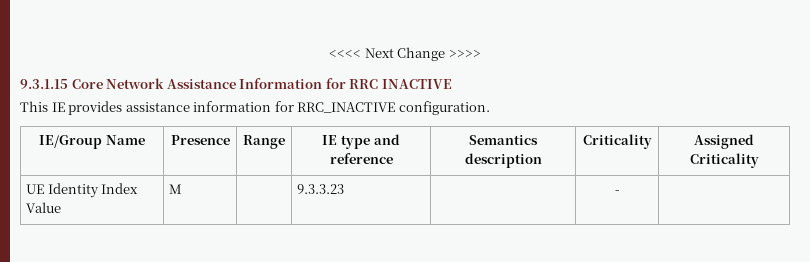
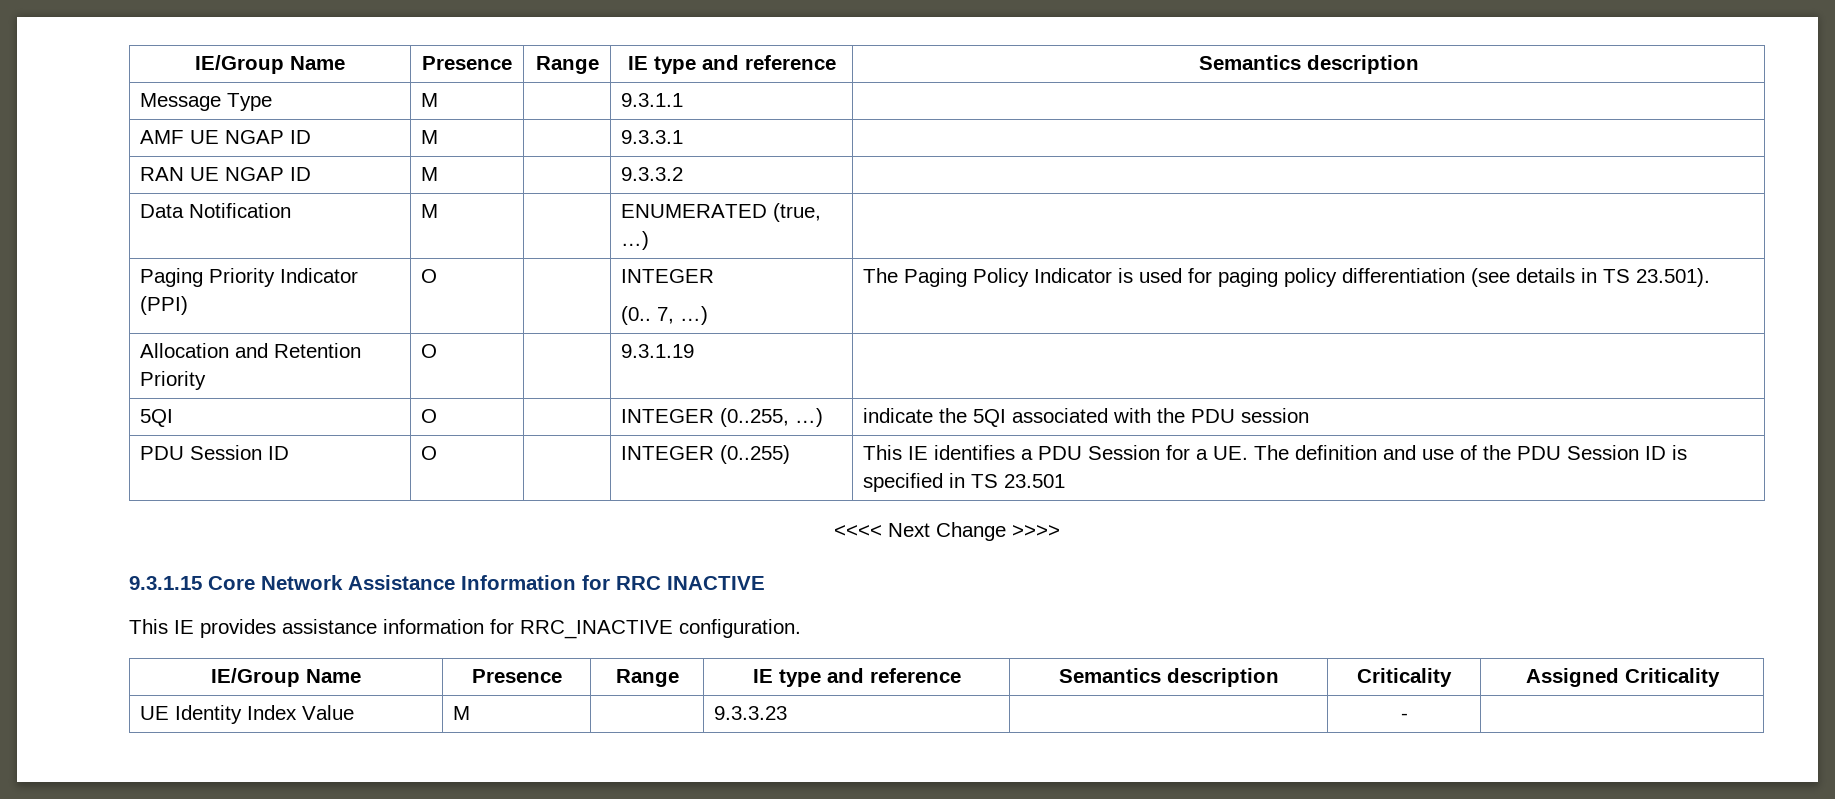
(329, 54) none -> [195,55,345,74] [422,56,512,70] [535,56,599,74] [627,55,836,74] [1198,55,1419,74] [140,93,273,111] [421,93,439,107] [621,93,684,107] [140,130,312,144] [421,130,439,144] [621,130,684,144] [140,167,312,181] [421,167,439,181] [621,167,684,181] [140,203,292,218] [421,204,439,218] [621,203,822,222] [621,231,650,250] [140,268,359,287] [140,296,189,315] [421,269,438,283] [621,269,715,283] [621,306,709,325] [863,268,1711,287] [140,343,362,358] [140,371,207,390] [421,344,438,358] [621,344,695,358] [140,409,174,427] [421,409,438,423] [621,408,824,427] [863,408,1310,427] [140,445,290,460] [421,446,438,460] [621,445,791,464] [863,445,1688,460] [863,473,1066,492] IE/Group Name | Presence | Range | IE type and reference | Semantics description // Message Type | M | | 9.3.1.1 | // AMF UE NGAP ID | M | | 9.3.3.1 | // RAN UE NGAP ID | M | | 9.3.3.2 | // Data Notification | M | | ENUMERATED (true, …) | // Paging Priority Indicator (PPI) | O | | INTEGER // (0.. 7, …) | The Paging Policy Indicator is used for paging policy differentiation (see details in TS 23.501). // Allocation and Retention Priority | O | | 9.3.1.19 | // 5QI | O | | INTEGER (0..255, …) | indicate the 5QI associated with the PDU session // PDU Session ID | O | | INTEGER (0..255) | This IE identifies a PDU Session for a UE. The definition and use of the PDU Session ID is specified in TS 23.501 //

